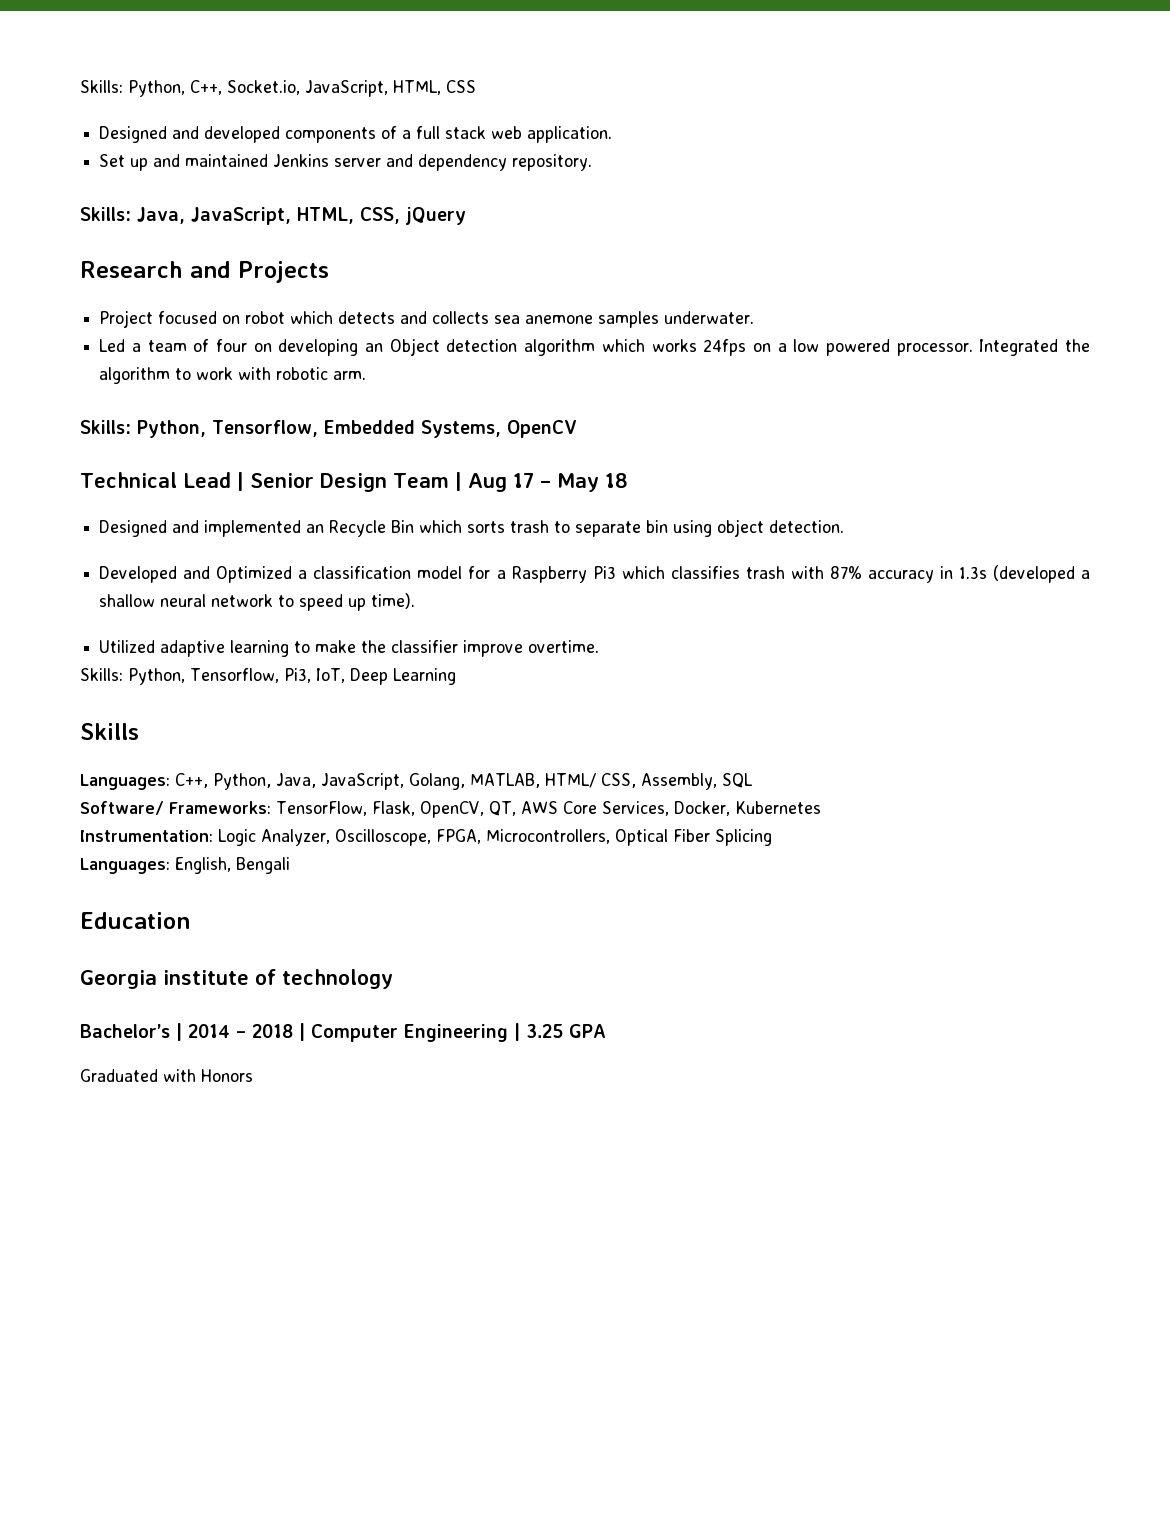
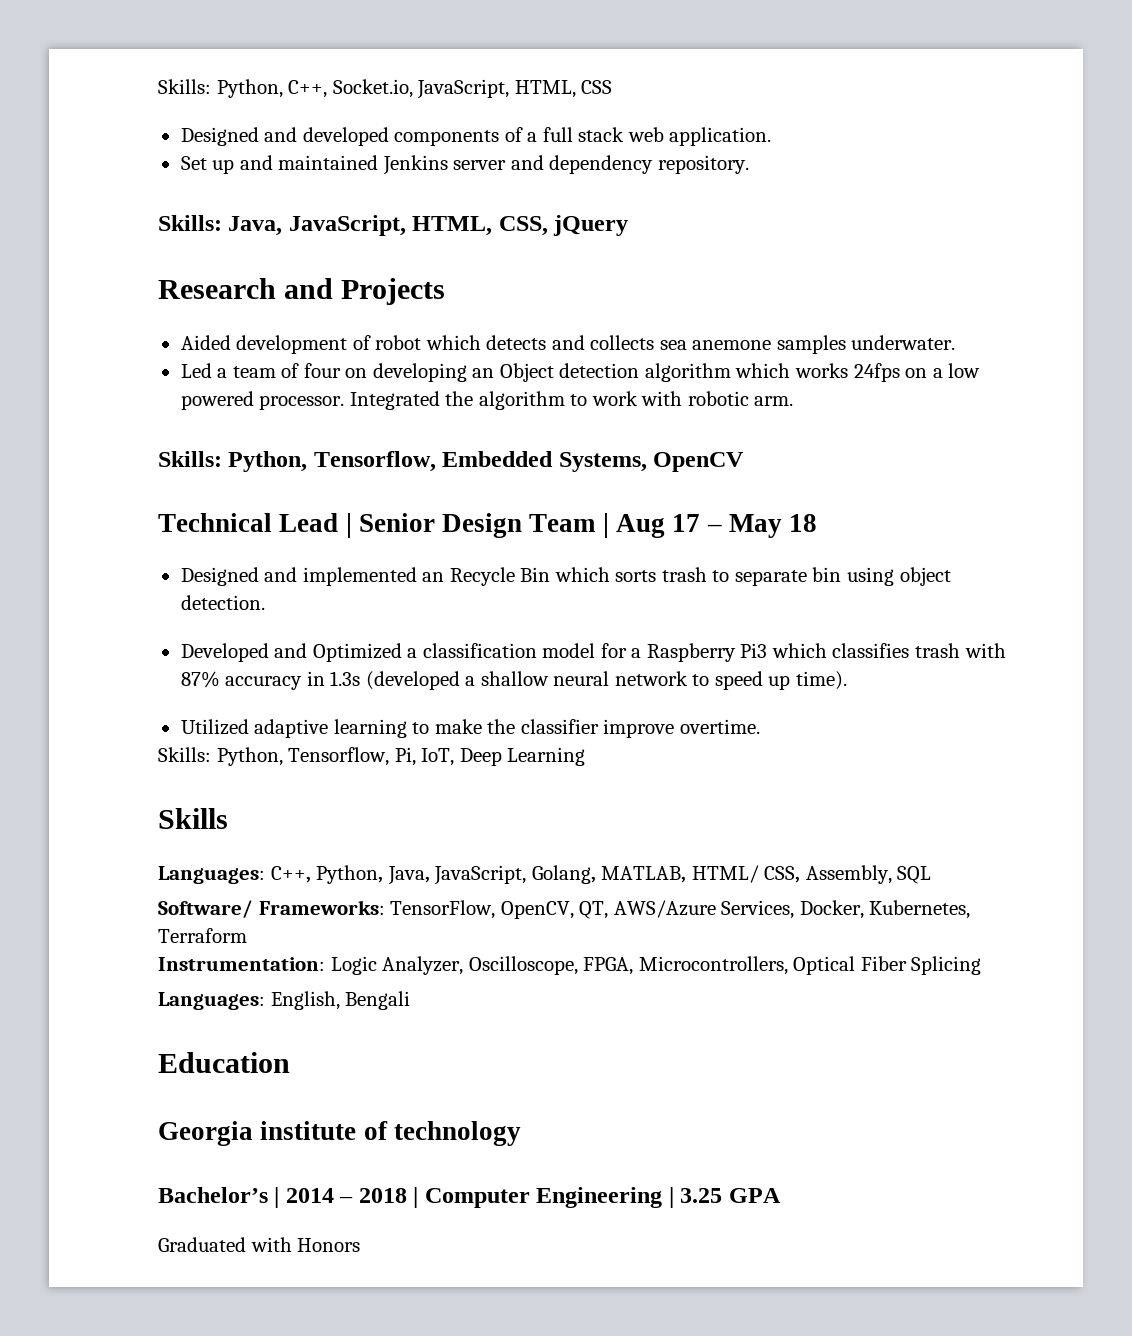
[99,310,241,328] Project focused on -> [180,335,371,354] Aided development of
[283,668,311,683] Pi3, -> [394,747,416,766] Pi,
[371,801,415,816] Flask, -> (496, 909) none
[520,801,821,816] AWS Core Services, Docker, Kubernetes -> [613,900,971,919] [158,928,247,943] AWS/Azure Services, Docker, Kubernetes, Terraform

